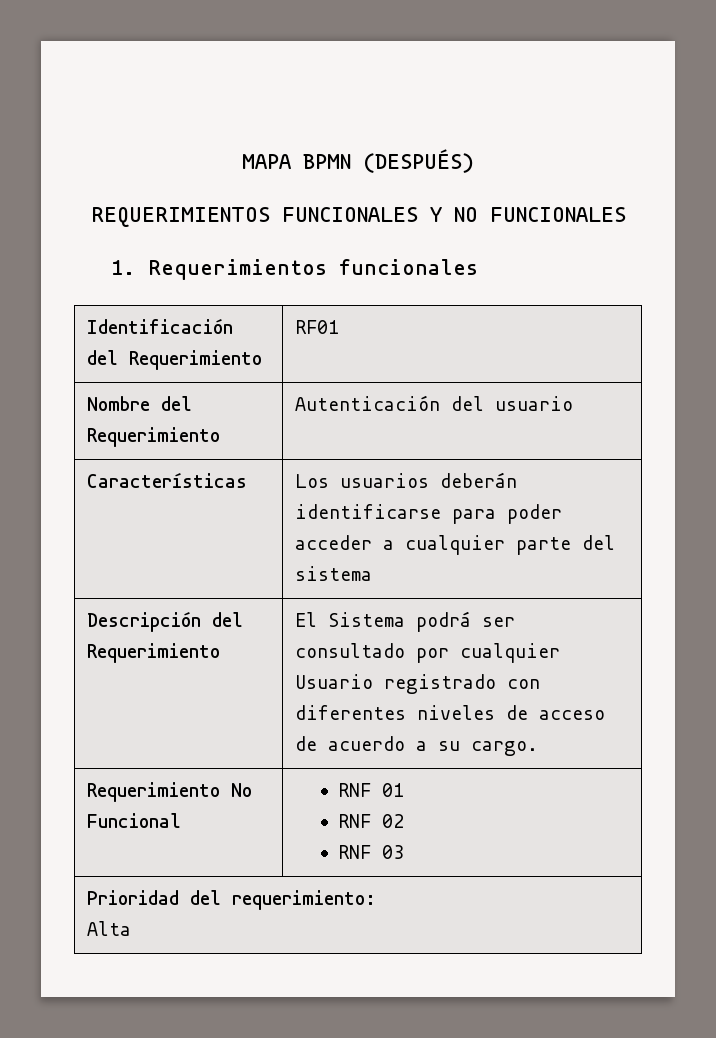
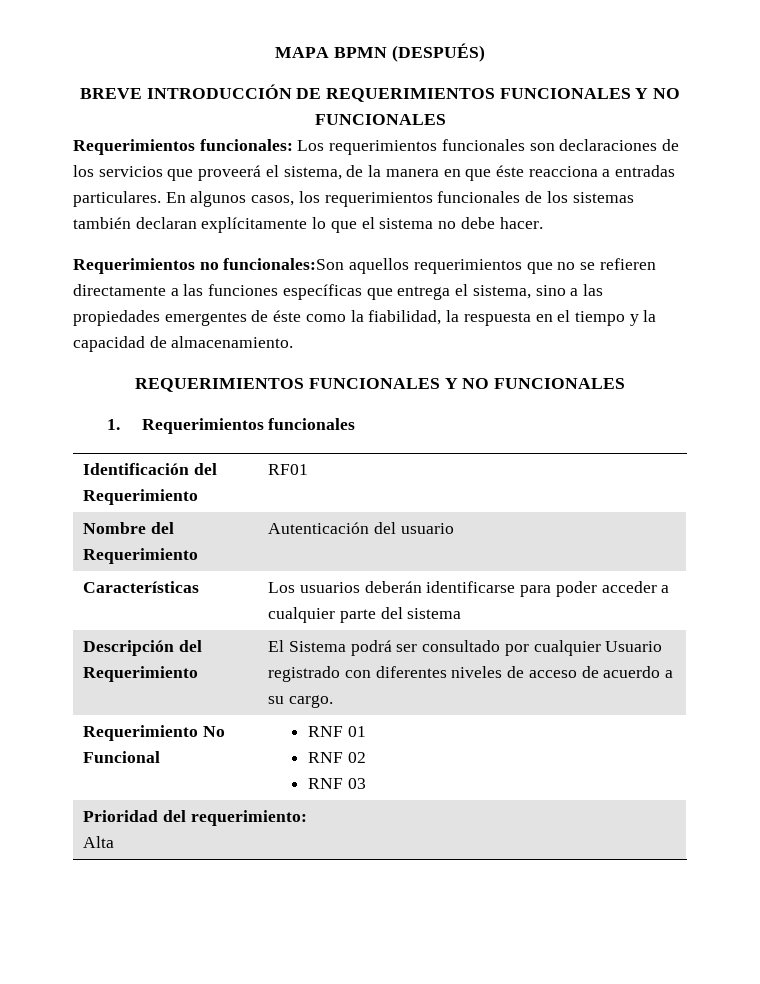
(474, 161) none -> [79,84,681,102] [314,114,446,125] [73,139,680,155] [73,165,676,181] [73,191,634,207] [73,217,543,233] [73,258,656,274] [73,284,603,300] [73,310,657,326] [73,336,294,352] // BREVE INTRODUCCIÓN DE REQUERIMIENTOS FUNCIONALES Y NO FUNCIONALES // Requerimientos funcionales: Los requerimientos funcionales son declaraciones de los servicios que proveerá el sistema, de la manera en que éste reacciona a entradas particulares. En algunos casos, los requerimientos funcionales de los sistemas también declaran explícitamente lo que el sistema no debe hacer. // Requerimientos no funcionales:Son aquellos requerimientos que no se refieren directamente a las funciones específicas que entrega el sistema, sino a las propiedades emergentes de éste como la fiabilidad, la respuesta en el tiempo y la capacidad de almacenamiento.

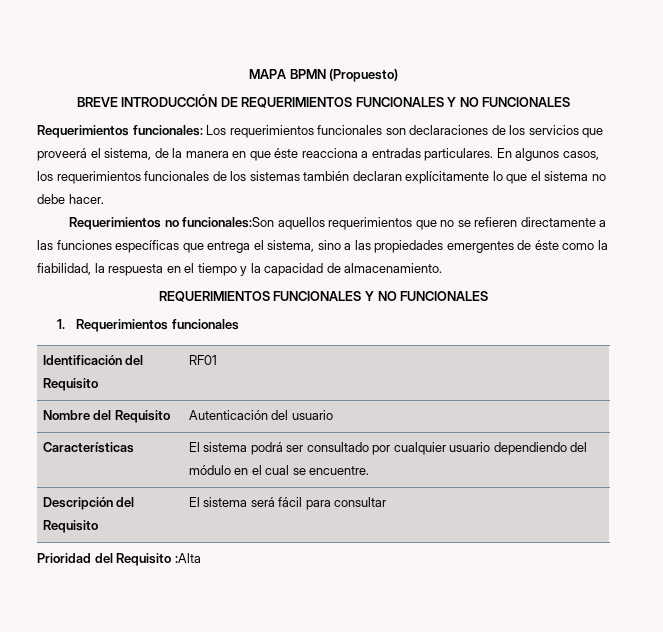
[391,43,485,62] (DESPUÉS) -> [329,69,399,82] (Propuesto)
[83,489,199,505] Requerimiento -> [42,378,98,391] Requisito
[83,548,199,564] Requerimiento -> [114,410,170,423] Requisito
[268,581,670,597] [268,607,462,623] [83,640,202,656] [83,666,199,682] [268,640,346,652] Los usuarios deberán identificarse para poder acceder a cualquier parte del sistema // Descripción del Requerimiento | El Sistema -> [188,442,248,452] El sistema
[605,641,663,652] [268,666,673,682] [268,695,333,708] [83,725,225,741] [83,751,161,763] [308,726,366,737] [308,752,366,763] [308,778,366,789] [83,810,307,826] [83,836,115,848] Usuario registrado con diferentes niveles de acceso de acuerdo a su cargo. // Requerimiento No Funcional | RNF 01 // RNF 02 // RNF 03 // Prioridad del requerimiento: // Alta -> [449,442,588,455] [188,465,370,475] [42,497,135,510] [42,520,98,533] [188,497,387,510] [37,553,201,566] usuario dependiendo del módulo en el cual se encuentre. // Descripción del Requisito | El sistema será fácil para consultar // Prioridad del Requisito :Alta

